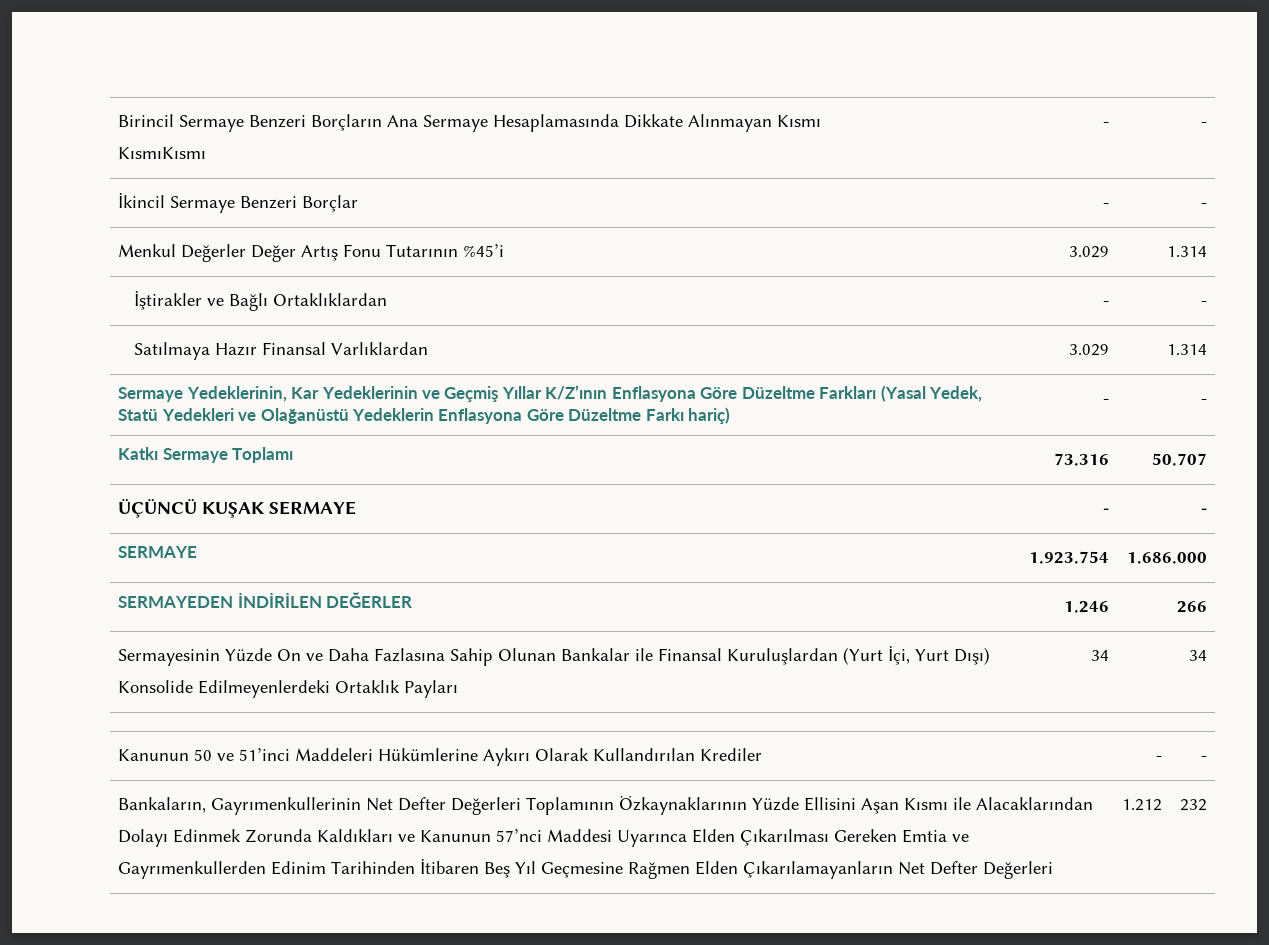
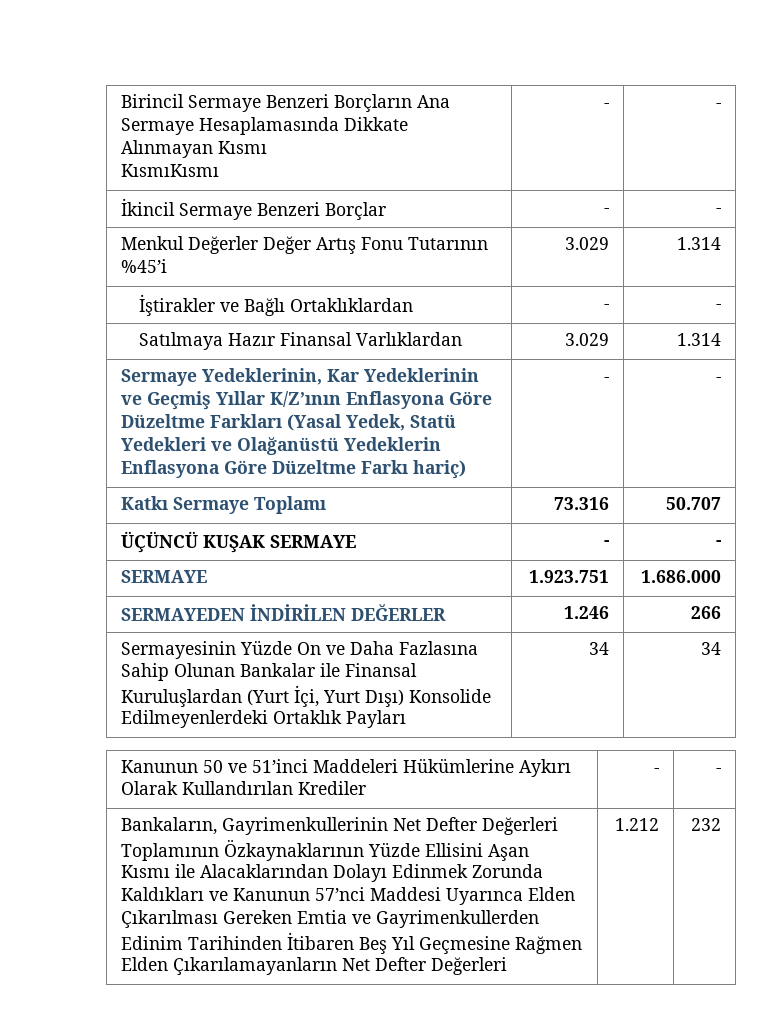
[1028,551,1109,564] 1.923.754 -> [528,570,609,583] 1.923.751
[211,797,362,815] Gayrımenkullerinin -> [222,817,389,835] Gayrimenkullerinin
[118,861,267,879] Gayrımenkullerden -> [376,910,540,928] Gayrimenkullerden

